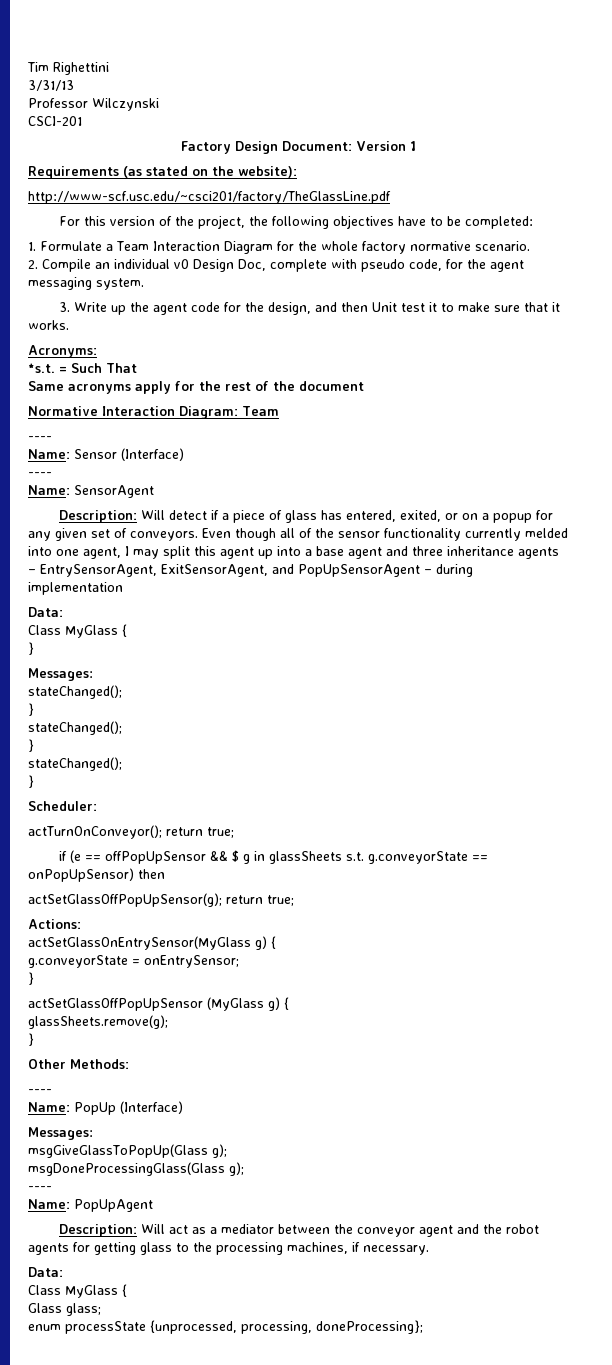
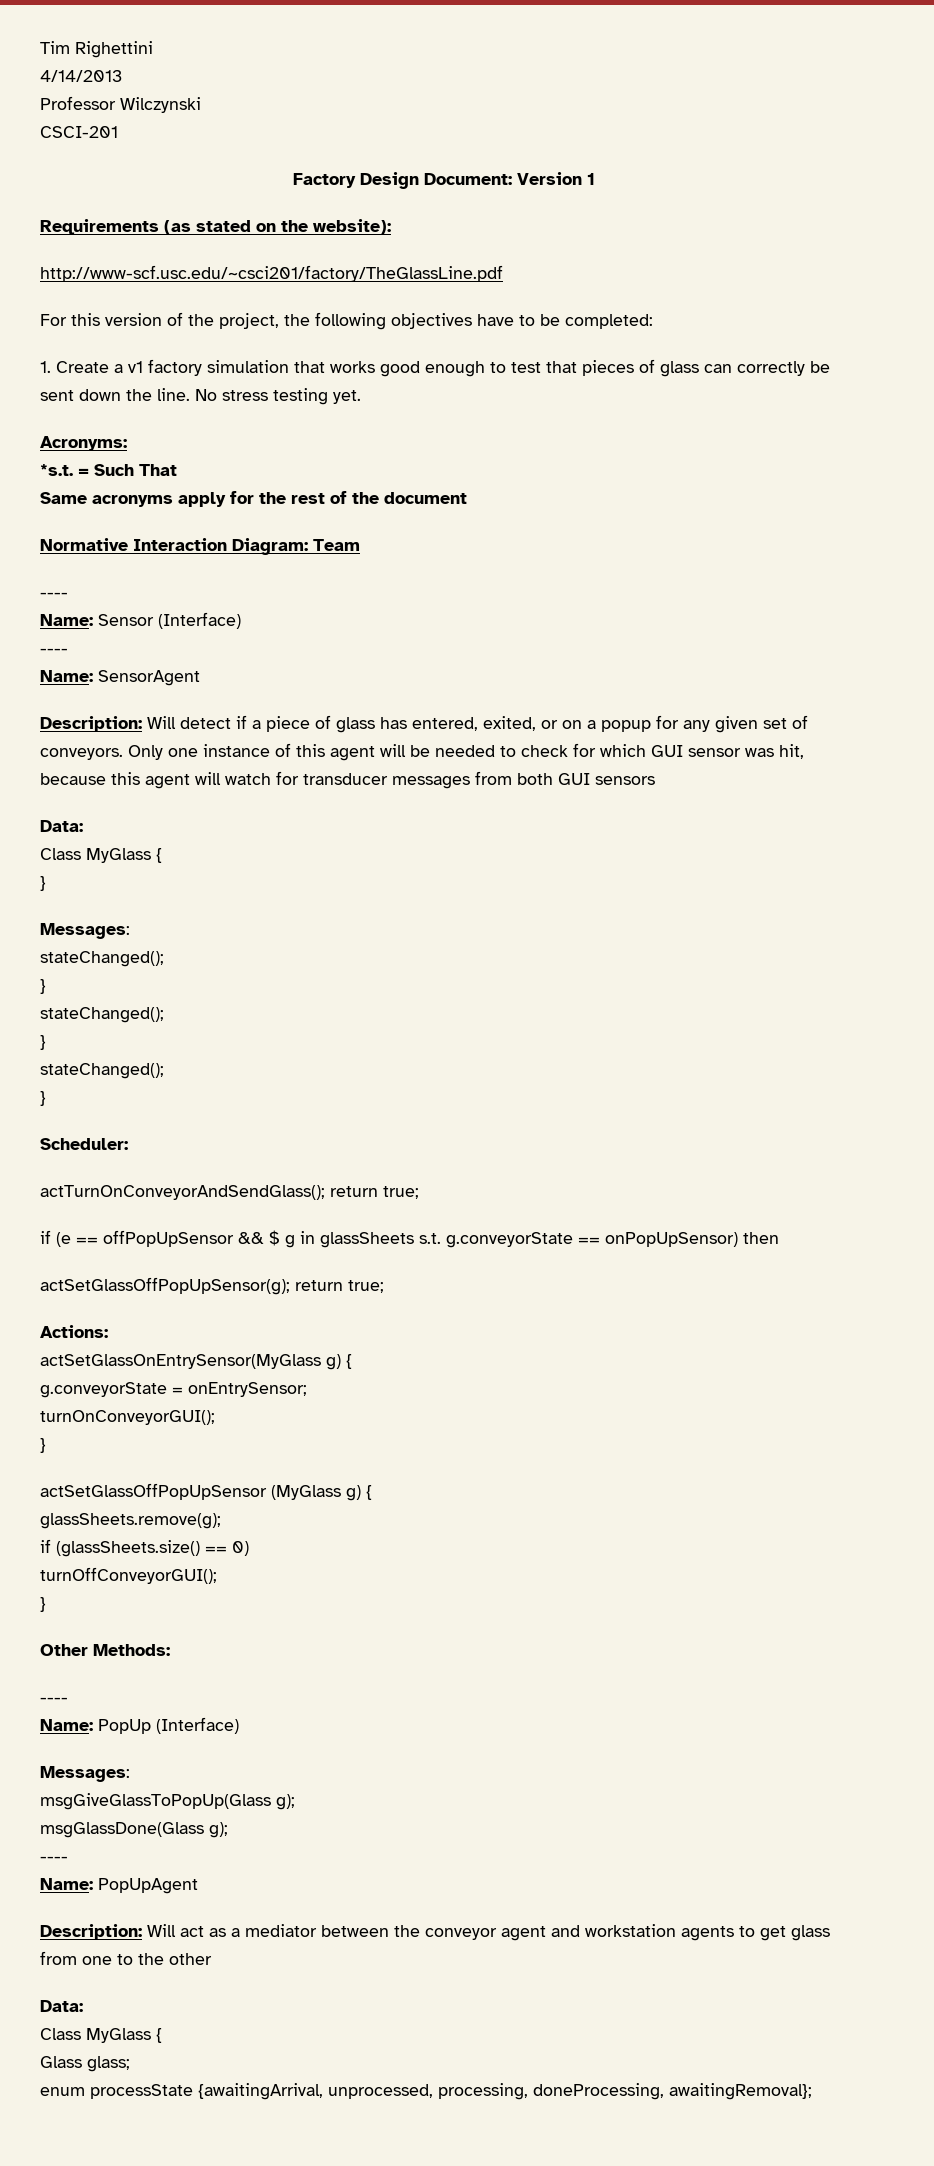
[28,80,74,91] 3/31/13 -> [40,70,122,82] 4/14/2013
[40,241,530,254] [28,259,524,272] [28,277,144,290] [59,302,561,315] [28,320,69,330] Formulate a Team Interaction Diagram for the whole factory normative scenario. // 2. Compile an individual v0 Design Doc, complete with pseudo code, for the agent messaging system. // 3. Write up the agent code for the design, and then Unit test it to make sure that it works. -> [56,359,830,377] [40,388,361,405] Create a v1 factory simulation that works good enough to test that pieces of glass can correctly be sent down the line. No stress testing yet.
[202,528,568,541] [28,546,559,559] [28,564,473,577] [28,582,123,595] Even though all of the sensor functionality currently melded into one agent, I may split this agent up into a base agent and three inheritance agents – EntrySensorAgent, ExitSensorAgent, and PopUpSensorAgent – during implementation -> [128,743,804,761] [40,771,655,789] Only one instance of this agent will be needed to check for which GUI sensor was hit, because this agent will watch for transducer messages from both GUI sensors
[28,825,162,839] actTurnOnConveyor(); -> [40,1185,325,1200] actTurnOnConveyorAndSendGlass();
(239, 961) none -> [40,1410,215,1425] // turnOnConveyorGUI();
(168, 1022) none -> [40,1539,249,1557] [40,1567,217,1584] // if (glassSheets.size() == 0) // turnOffConveyorGUI();
[28,1162,225,1176] msgDoneProcessingGlass(Glass -> [40,1822,204,1838] msgGlassDone(Glass
[483,1224,540,1234] [28,1242,429,1255] the robot agents for getting glass to the processing machines, if necessary. -> [585,1924,830,1941] [40,1951,212,1965] workstation agents to get glass from one to the other
[150,1320,423,1334] {unprocessed, processing, doneProcessing}; -> [198,2083,812,2100] {awaitingArrival, unprocessed, processing, doneProcessing, awaitingRemoval};

